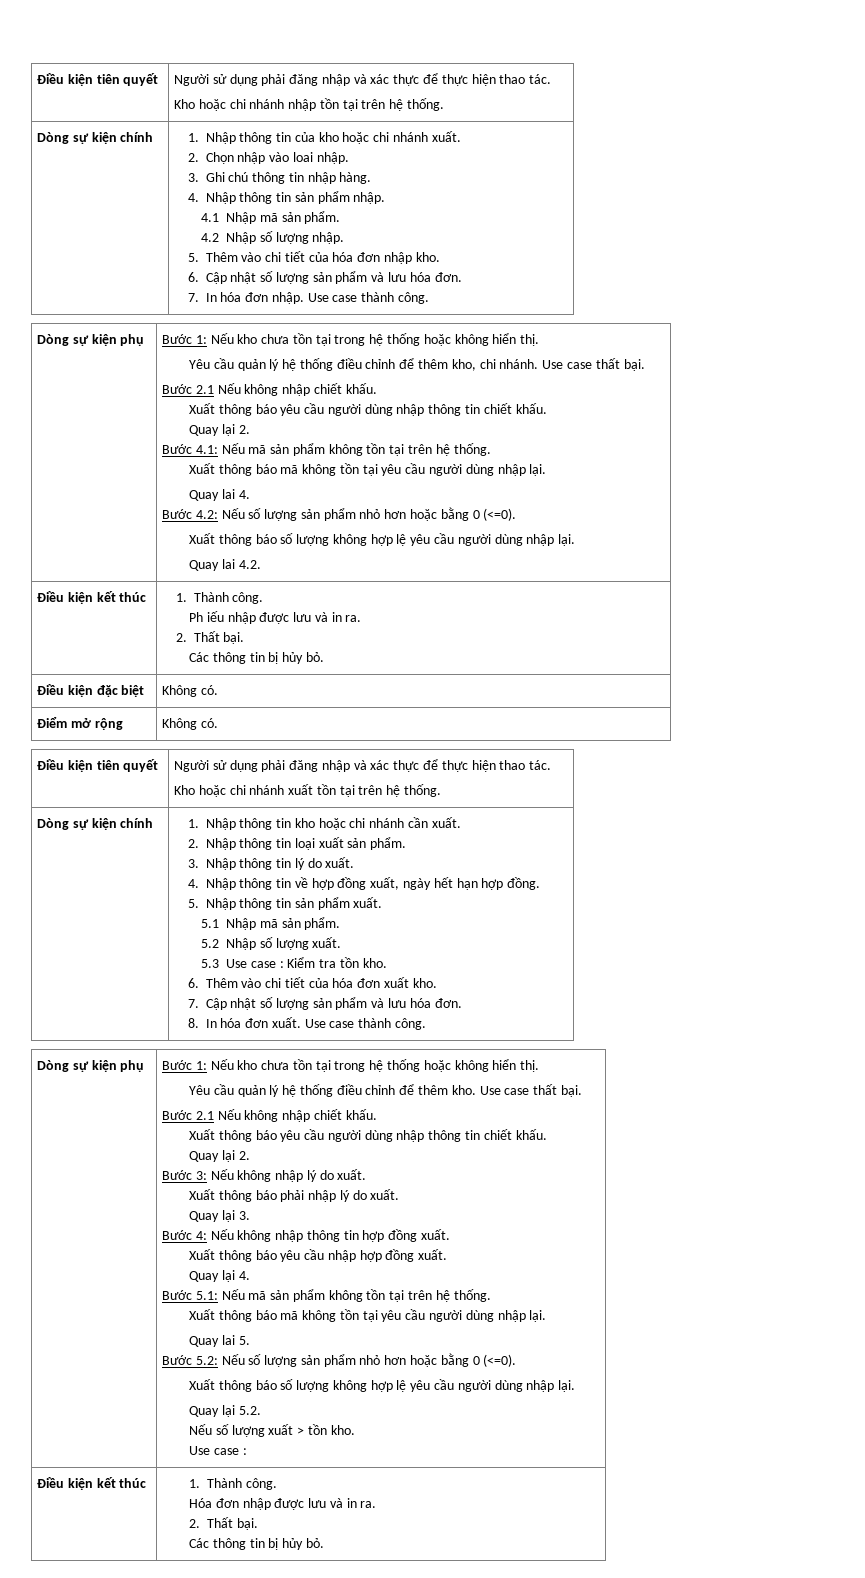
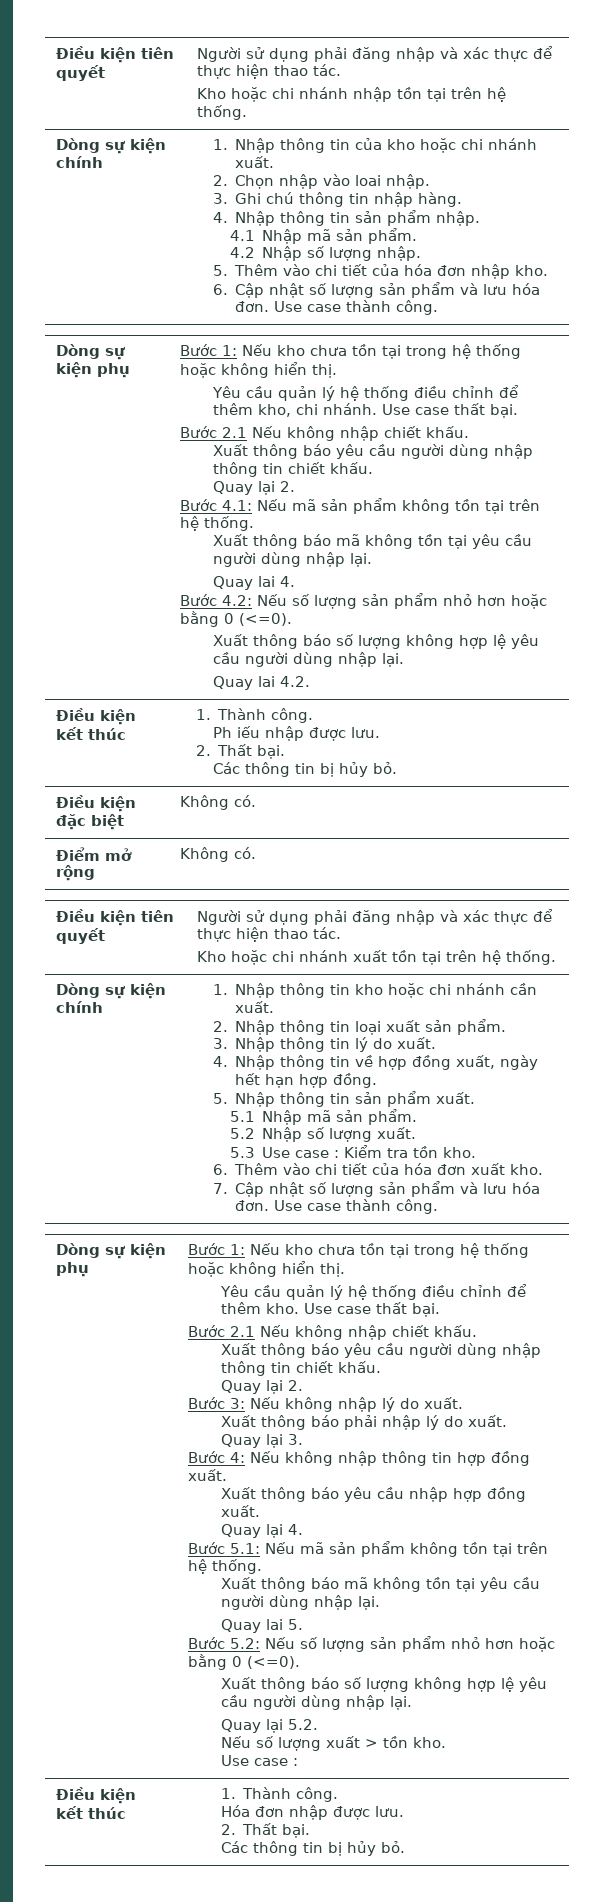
[187,292,304,304] // 7. In hóa đơn nhập. -> (270, 306) none
[293,612,362,622] lưu và in ra. -> [350,727,380,738] lưu.
[187,1017,301,1028] // 8. In hóa đơn xuất. -> (270, 1205) none
[308,1498,377,1508] lưu và in ra. -> [374,1806,404,1817] lưu.

